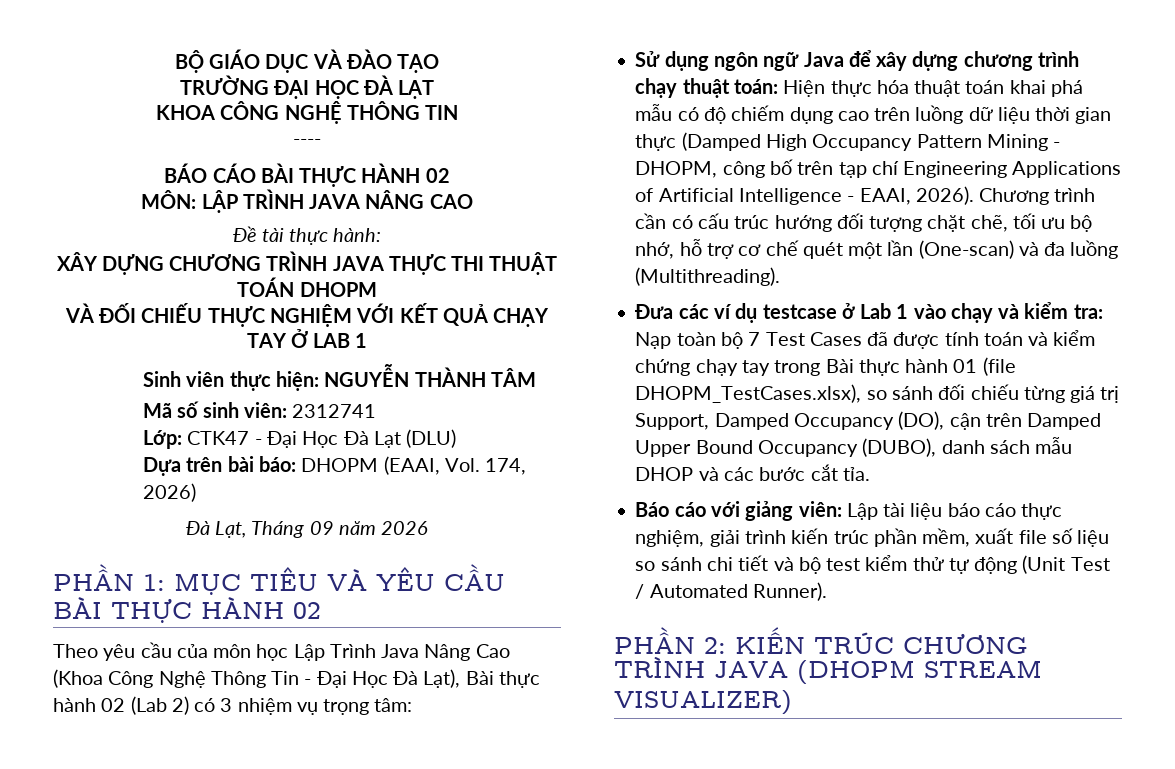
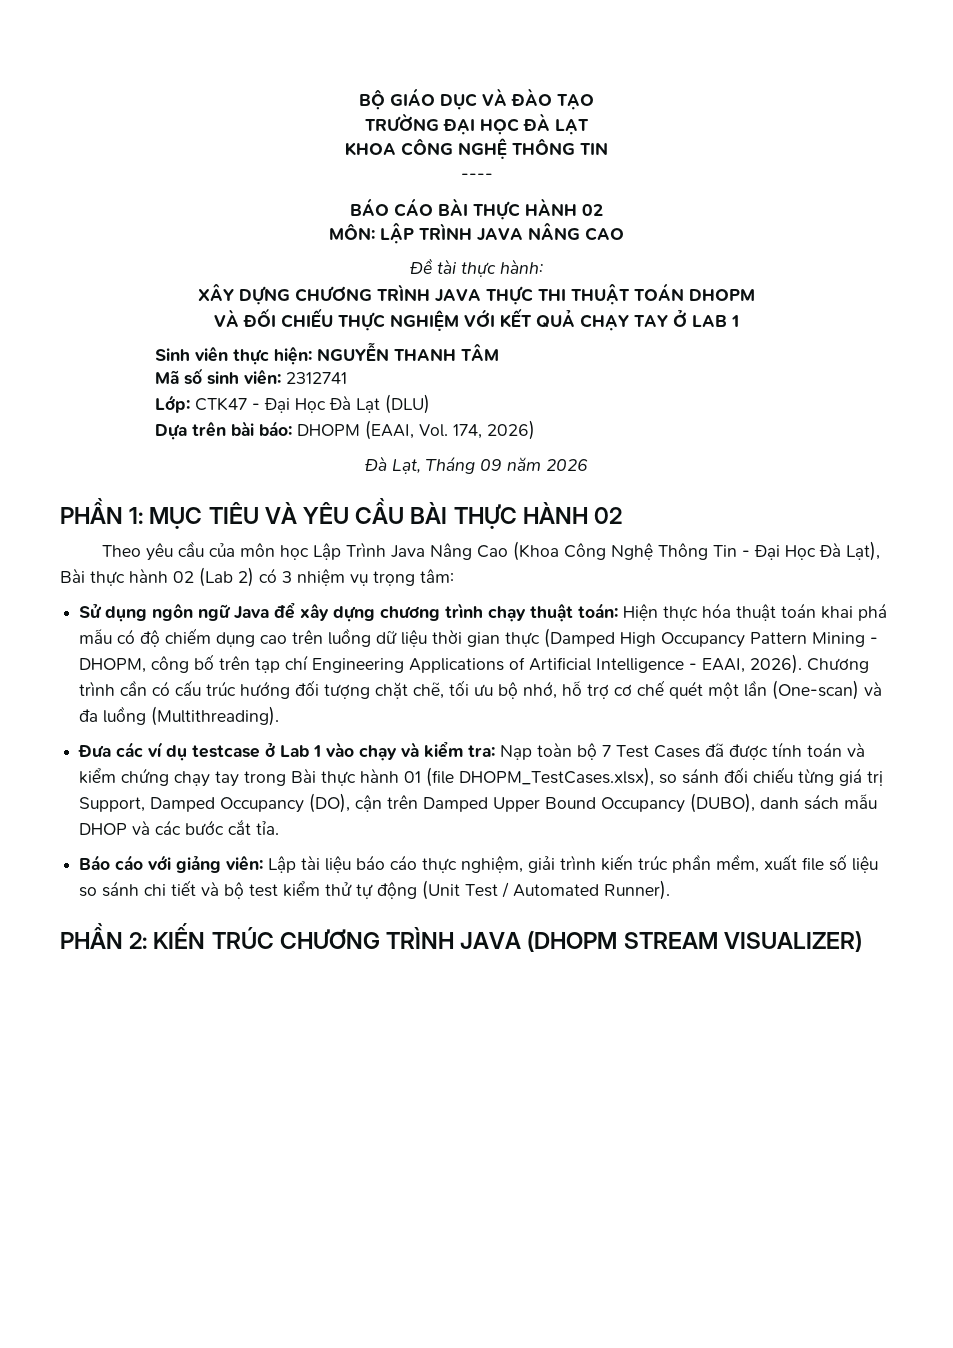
[414,367,486,387] THÀNH -> [394,348,457,361] THANH

